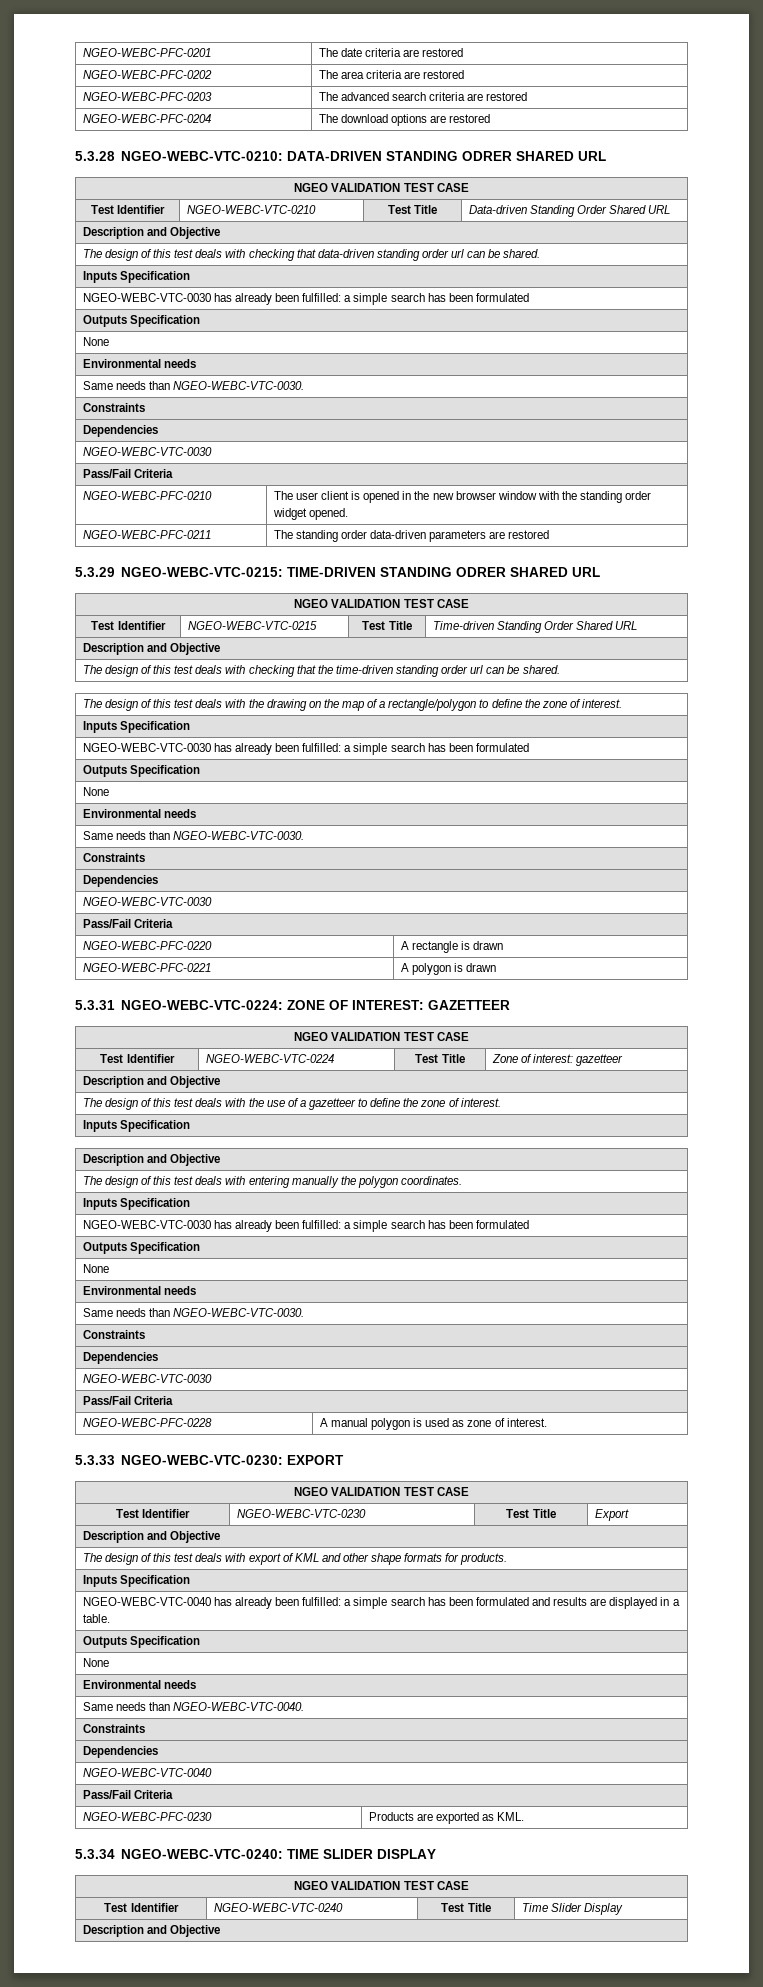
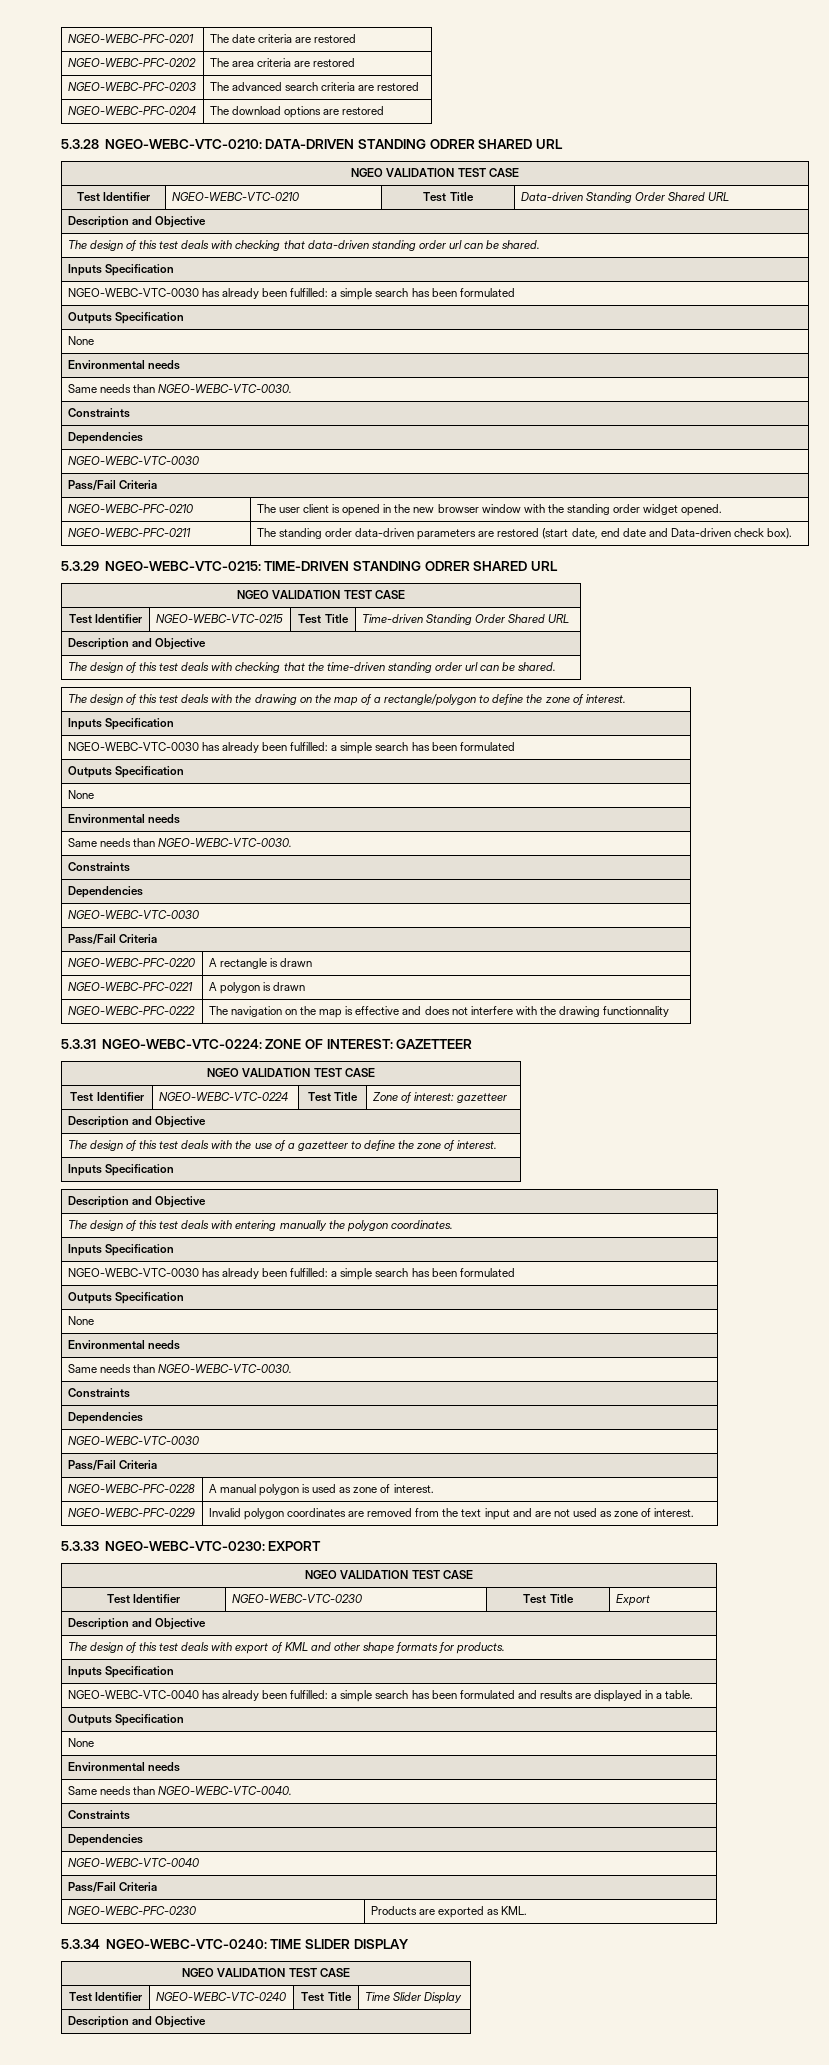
(550, 534) none -> [542,528,793,539] (start date, end date and Data-driven check box).
(497, 967) none -> [67,1006,195,1015] [208,1006,670,1018] // NGEO-WEBC-PFC-0222 | The navigation on the map is effective and does not interfere with the drawing functionnality
(547, 1422) none -> [67,1508,195,1517] [208,1508,695,1520] // NGEO-WEBC-PFC-0229 | Invalid polygon coordinates are removed from the text input and are not used as zone of interest.

